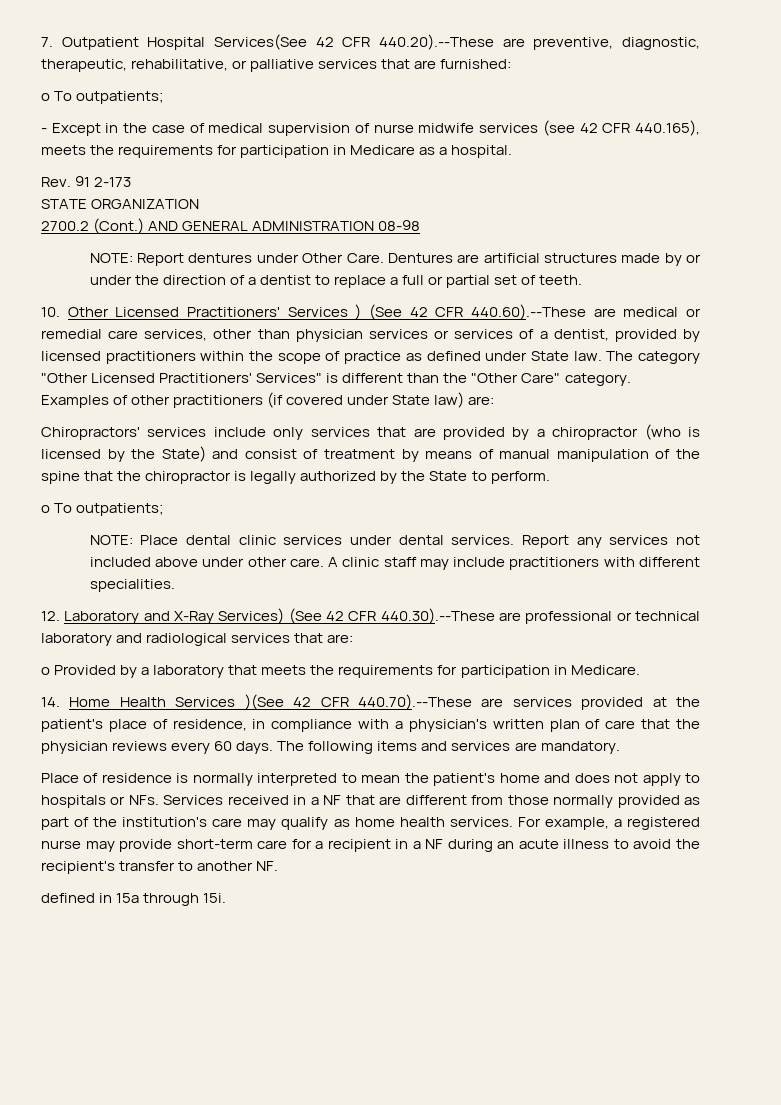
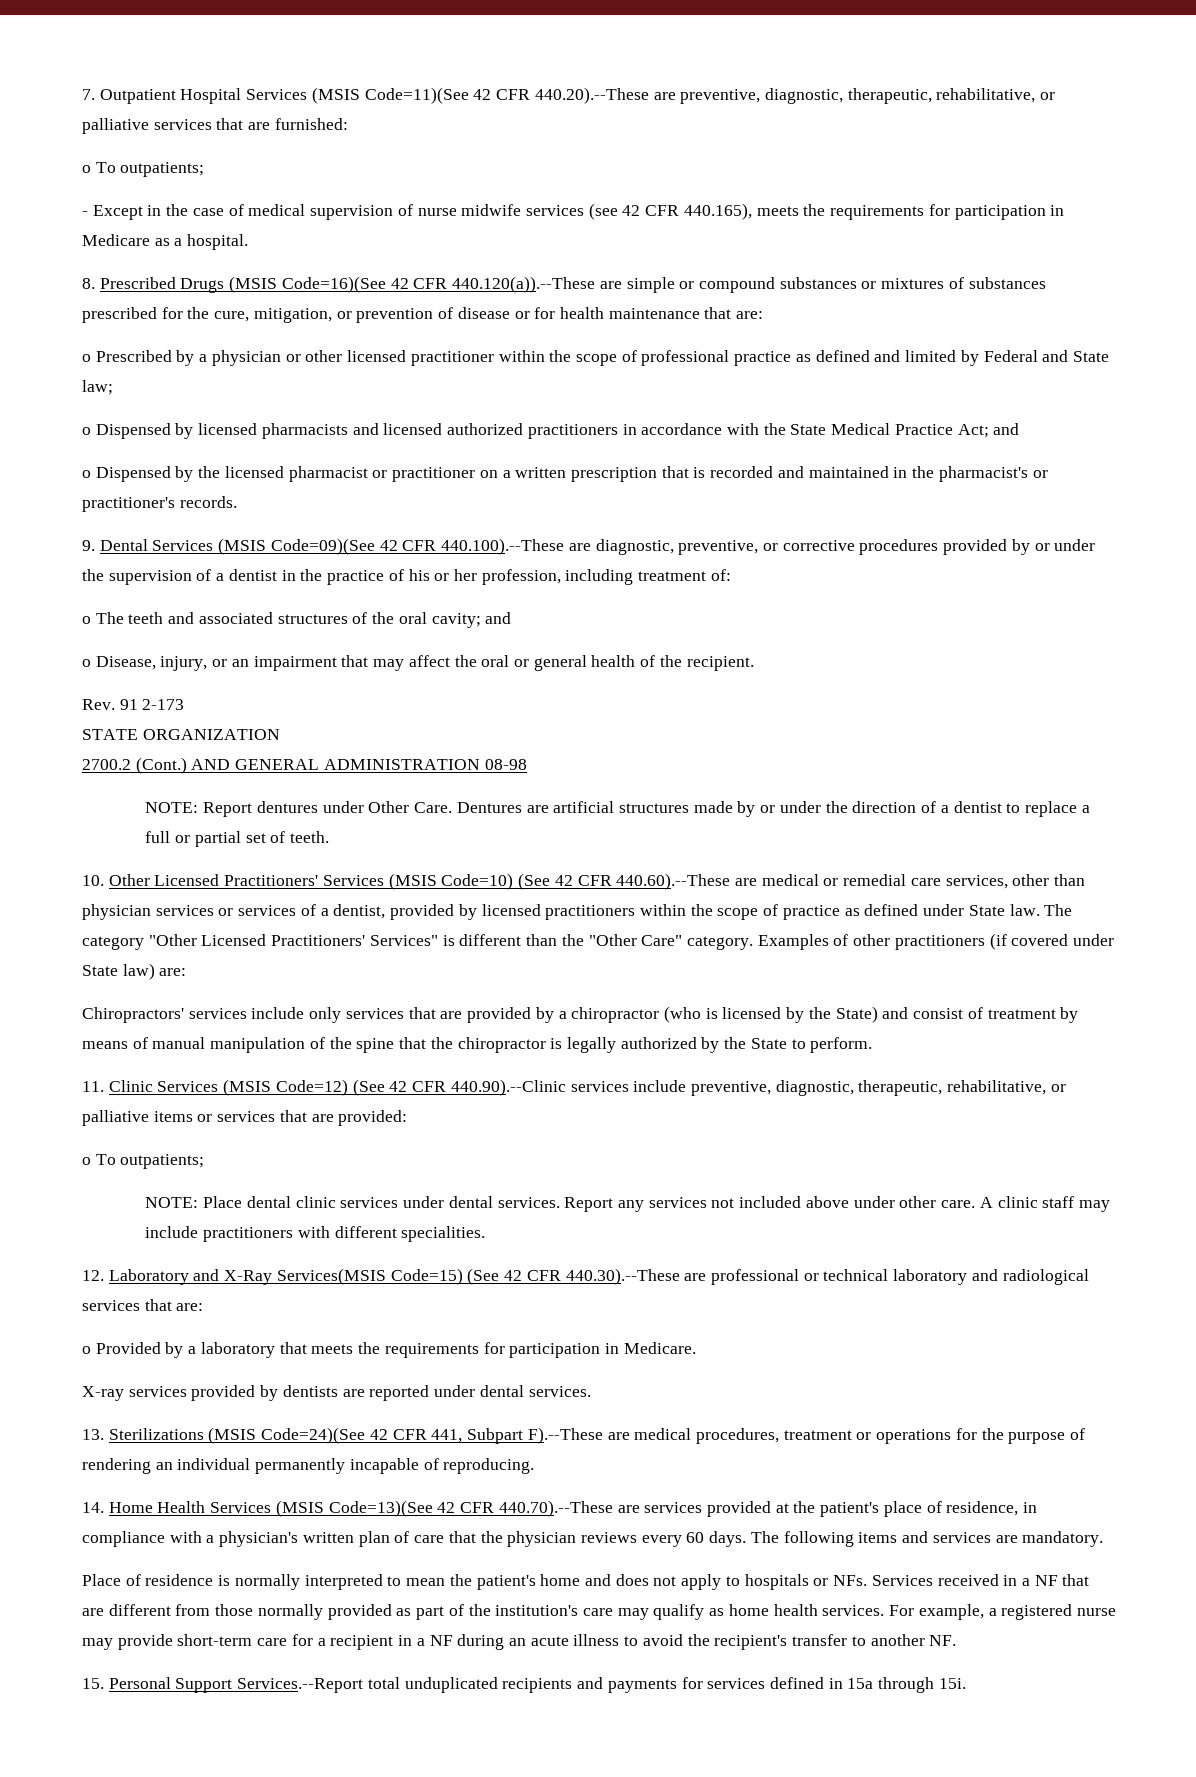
[214,34,307,50] Services(See -> [246,87,469,104] Services (MSIS Code=11)(See
(513, 151) none -> [82,276,1046,293] [82,307,764,323] [82,350,1109,366] [82,380,113,395] [82,423,1020,439] [82,466,1048,482] [82,496,237,512] [82,538,1096,555] [82,569,731,585] [82,612,512,628] [82,655,754,671] // 8. Prescribed Drugs (MSIS Code=16)(See 42 CFR 440.120(a)).--These are simple or compound substances or mixtures of substances prescribed for the cure, mitigation, or prevention of disease or for health maintenance that are: // o Prescribed by a physician or other licensed practitioner within the scope of professional practice as defined and limited by Federal and State law; // o Dispensed by licensed pharmacists and licensed authorized practitioners in accordance with the State Medical Practice Act; and // o Dispensed by the licensed pharmacist or practitioner on a written prescription that is recorded and maintained in the pharmacist's or practitioner's records. // 9. Dental Services (MSIS Code=09)(See 42 CFR 440.100).--These are diagnostic, preventive, or corrective procedures provided by or under the supervision of a dentist in the practice of his or her profession, including treatment of: // o The teeth and associated structures of the oral cavity; and // o Disease, injury, or an impairment that may affect the oral or general health of the recipient.
[355,304,362,320] ) -> [388,873,514,890] (MSIS Code=10)
(550, 477) none -> [82,1079,1066,1096] [82,1110,408,1126] // 11. Clinic Services (MSIS Code=12) (See 42 CFR 440.90).--Clinic services include preventive, diagnostic, therapeutic, rehabilitative, or palliative items or services that are provided:
[218,608,285,624] Services) -> [276,1268,463,1285] Services(MSIS Code=15)
(640, 670) none -> [82,1385,591,1401] [82,1427,1086,1444] [82,1458,535,1474] // X-ray services provided by dentists are reported under dental services. // 13. Sterilizations (MSIS Code=24)(See 42 CFR 441, Subpart F).--These are medical procedures, treatment or operations for the purpose of rendering an individual permanently incapable of reproducing.
[244,694,284,710] )(See -> [275,1500,433,1517] (MSIS Code=13)(See
(279, 866) none -> [82,1677,766,1693] 15. Personal Support Services.--Report total unduplicated recipients and payments for services

